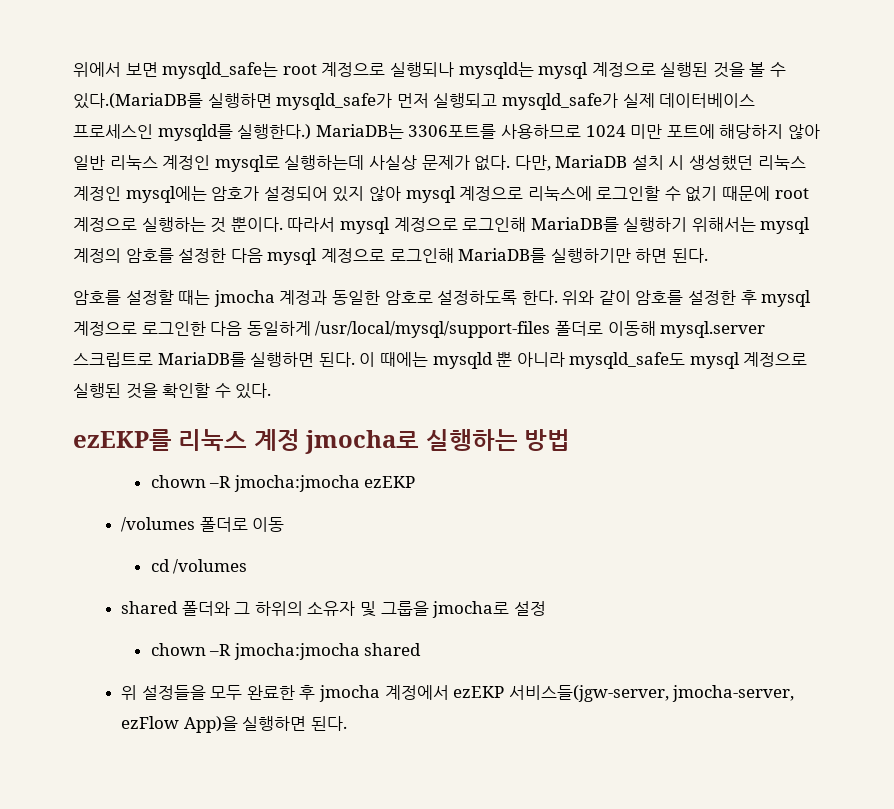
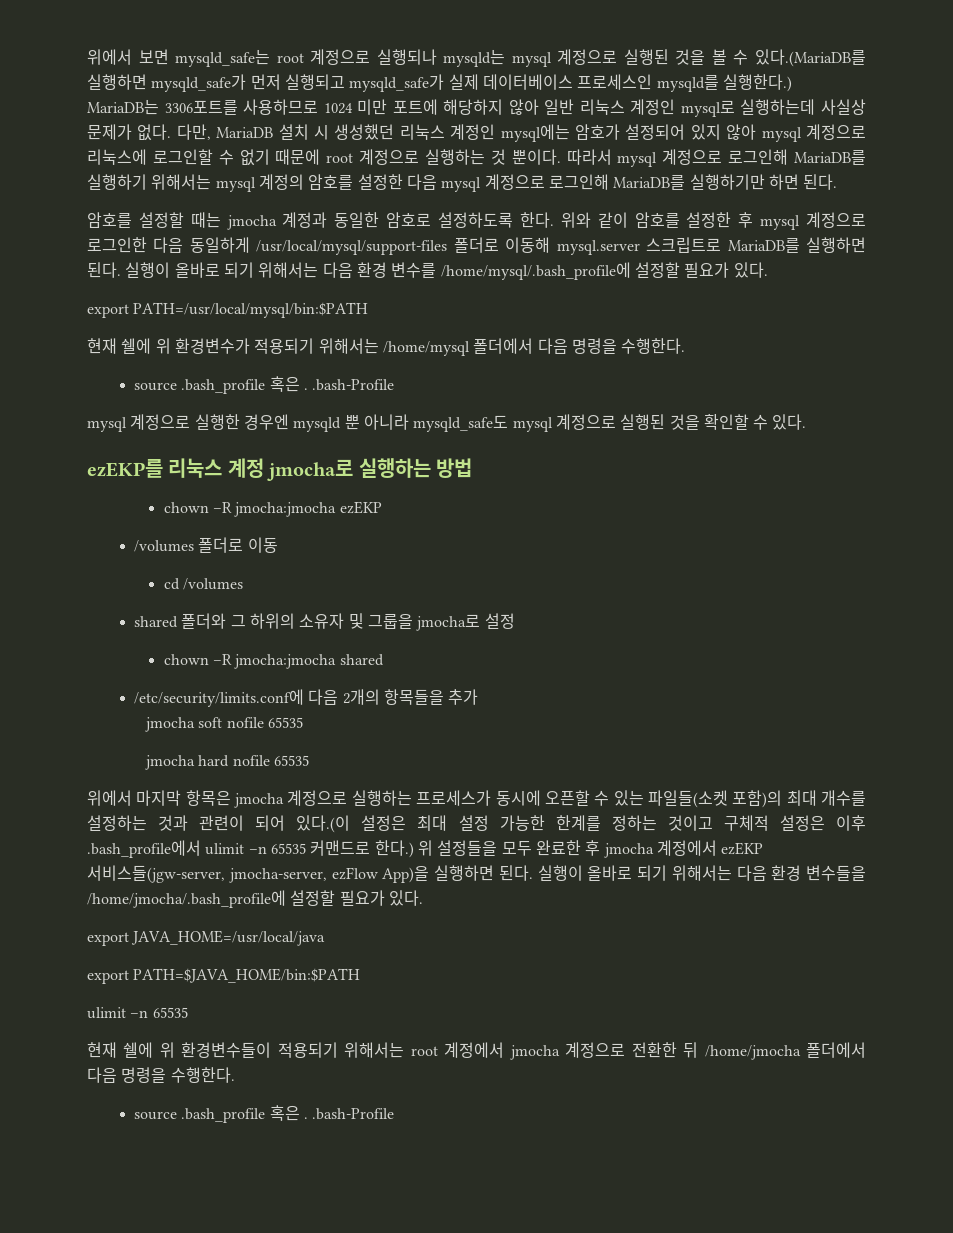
[359,352,428,367] 이 때에는 -> [125,262,768,280] [87,302,369,318] [87,338,686,356] [134,376,395,394] [87,414,289,432] 실행이 올바로 되기 위해서는 다음 환경 변수를 /home/mysql/.bash_profile에 설정할 필요가 있다. // export PATH=/usr/local/mysql/bin:$PATH // 현재 쉘에 위 환경변수가 적용되기 위해서는 /home/mysql 폴더에서 다음 명령을 수행한다. // source .bash_profile 혹은 . .bash-Profile // mysql 계정으로 실행한 경우엔
(422, 649) none -> [134,689,479,707] [144,717,303,732] [144,755,309,770] [87,790,866,808] [87,815,866,833] [87,840,414,858] /etc/security/limits.conf에 다음 2개의 항목들을 추가 // jmocha soft nofile 65535 // jmocha hard nofile 65535 // 위에서 마지막 항목은 jmocha 계정으로 실행하는 프로세스가 동시에 오픈할 수 있는 파일들(소켓 포함)의 최대 개수를 설정하는 것과 관련이 되어 있다.(이 설정은 최대 설정 가능한 한계를 정하는 것이고 구체적 설정은 이후 .bash_profile에서 ulimit –n 65535 커맨드로 한다.)
(347, 723) none -> [537,865,866,881] [87,890,423,908] [87,930,326,946] [87,968,361,984] [87,1007,188,1019] [87,1042,866,1060] [87,1067,235,1083] [134,1105,395,1123] 실행이 올바로 되기 위해서는 다음 환경 변수들을 /home/jmocha/.bash_profile에 설정할 필요가 있다. // export JAVA_HOME=/usr/local/java // export PATH=$JAVA_HOME/bin:$PATH // ulimit –n 65535 // 현재 쉘에 위 환경변수들이 적용되기 위해서는 root 계정에서 jmocha 계정으로 전환한 뒤 /home/jmocha 폴더에서 다음 명령을 수행한다. // source .bash_profile 혹은 . .bash-Profile

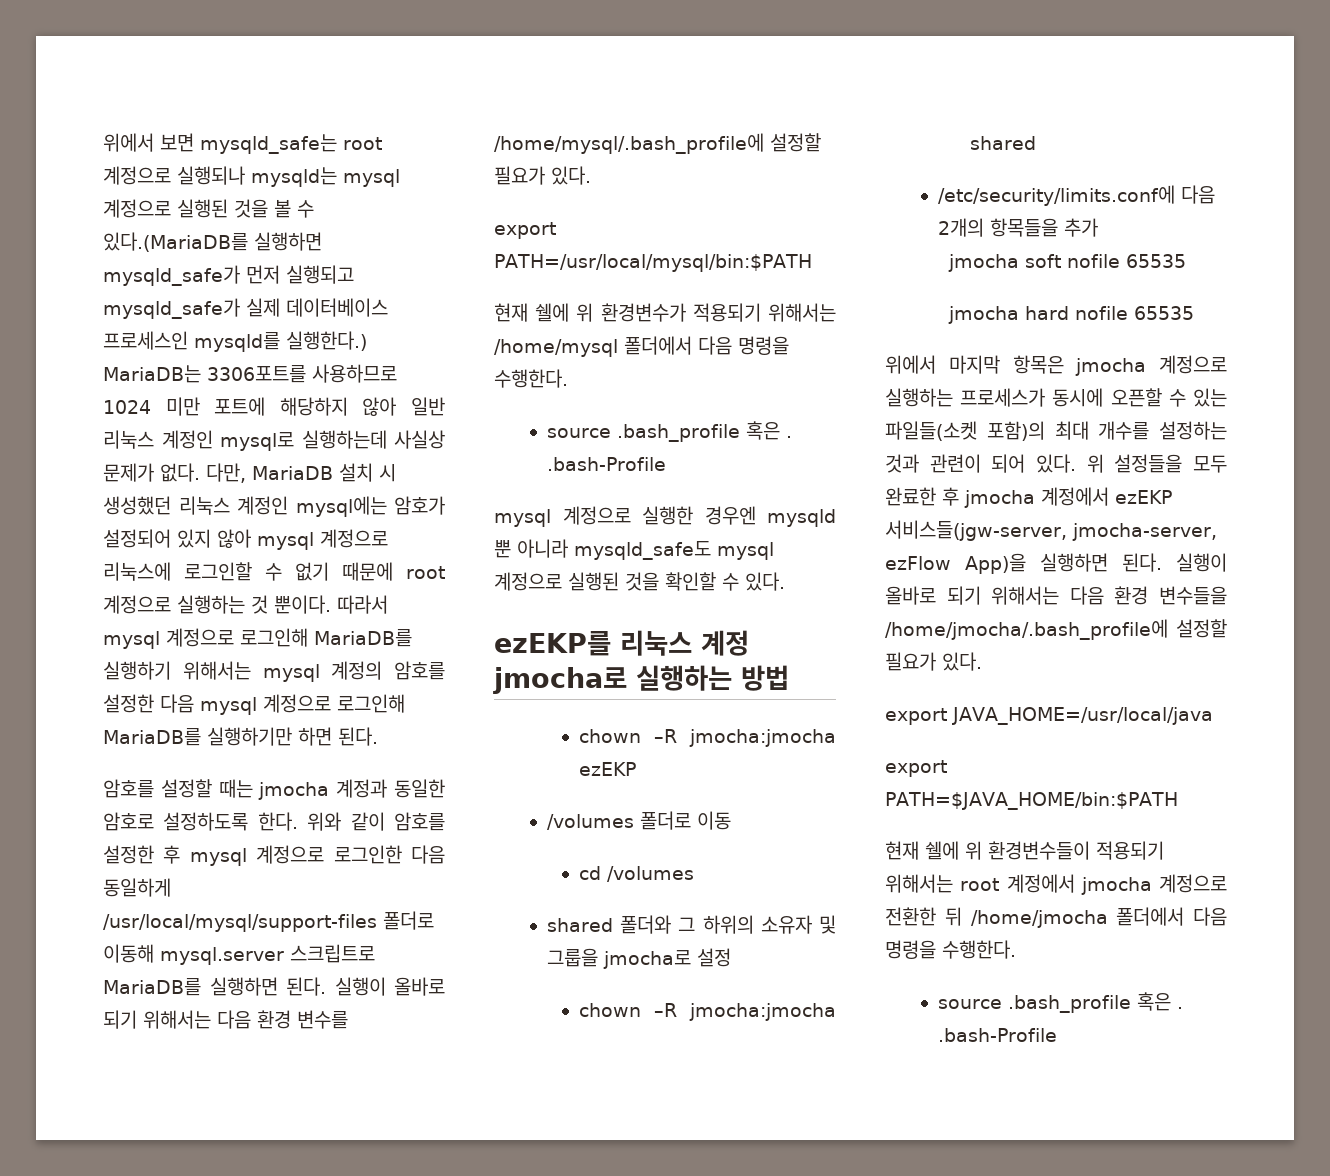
[296,815,866,833] [87,840,414,858] 있다.(이 설정은 최대 설정 가능한 한계를 정하는 것이고 구체적 설정은 이후 .bash_profile에서 ulimit –n 65535 커맨드로 한다.) -> [1036,454,1076,473] 있다.
[87,1007,188,1019] // ulimit –n 65535 -> (1178, 801) none

